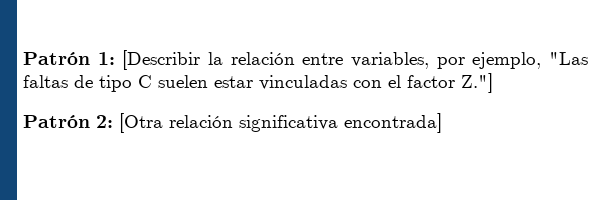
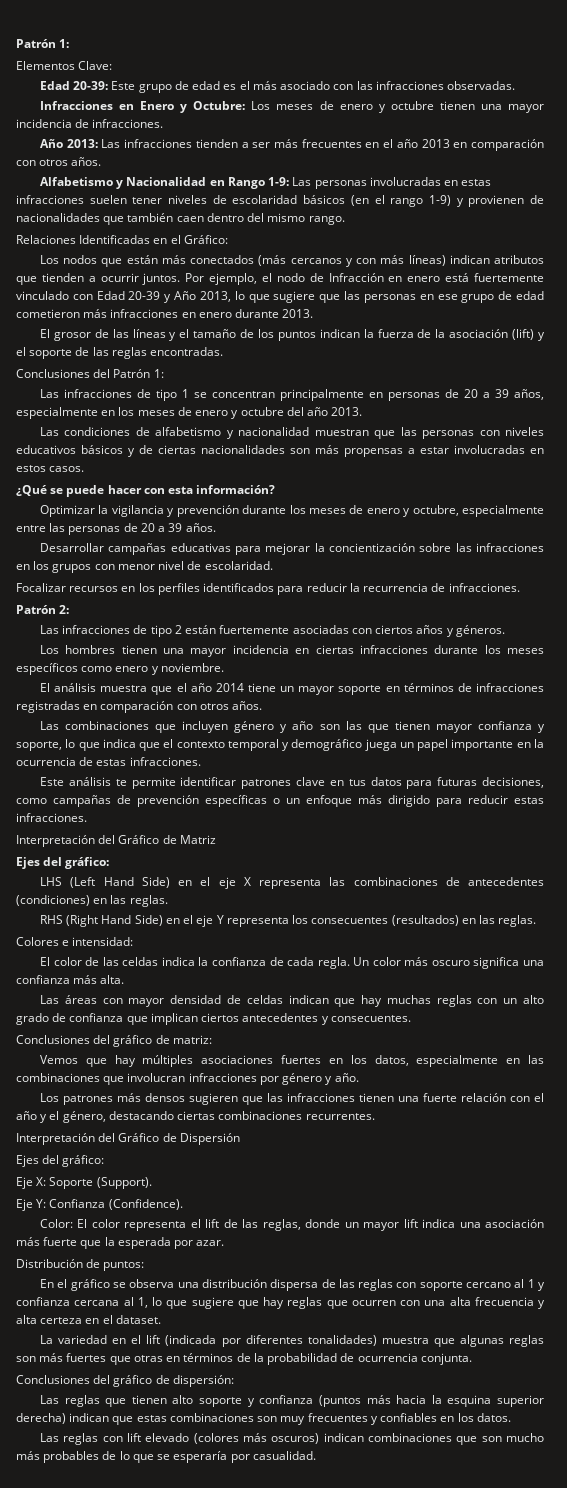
[23,50,588,70] [23,73,493,93] [23,113,442,133] Patrón 1: [Describir la relación entre variables, por ejemplo, "Las faltas de tipo C suelen estar vinculadas con el factor Z."] // Patrón 2: [Otra relación significativa encontrada] -> [16,39,70,48] [16,61,113,70] [39,81,516,93] [39,101,544,113] [16,119,164,128] [39,139,544,151] [16,157,102,166] [39,177,492,189] [16,195,544,207] [16,213,345,225] [16,235,228,244] [39,255,544,267] [16,273,544,285] [16,291,544,303] [16,309,314,318] [39,329,546,341] [16,347,224,359] [16,369,164,378] [39,389,544,401] [16,407,363,419] [39,427,545,439] [16,445,544,457] [16,465,85,472] [16,485,276,497] [39,505,544,517] [16,523,216,535] [39,543,544,555] [16,561,273,573] [16,583,520,595] [16,605,70,614] [39,625,505,637] [39,645,544,657] [16,663,224,675] [39,683,544,695] [16,701,263,713] [39,721,545,733] [16,739,544,751] [16,757,201,766] [39,777,544,789] [16,795,544,807] [16,813,87,822] [16,835,216,847] [16,857,110,869] [39,877,545,889] [16,895,168,907] [39,915,537,927] [16,937,134,946] [39,957,545,969] [16,975,125,984] [39,995,544,1007] [16,1013,411,1025] [16,1035,212,1047] [39,1055,545,1067] [16,1073,359,1085] [39,1093,544,1105] [16,1111,375,1123] [16,1133,240,1145] [16,1155,105,1167] [16,1177,152,1189] [16,1199,183,1211] [39,1219,544,1231] [16,1237,225,1249] [16,1259,145,1271] [39,1279,546,1291] [16,1297,545,1309] [16,1315,161,1324] [39,1335,544,1347] [16,1353,472,1365] [16,1375,234,1387] [39,1395,545,1407] [16,1413,511,1425] [39,1433,544,1445] [16,1451,316,1463] Patrón 1: // Elementos Clave: // Edad 20-39: Este grupo de edad es el más asociado con las infracciones observadas. // Infracciones en Enero y Octubre: Los meses de enero y octubre tienen una mayor incidencia de infracciones. // Año 2013: Las infracciones tienden a ser más frecuentes en el año 2013 en comparación con otros años. // Alfabetismo y Nacionalidad en Rango 1-9: Las personas involucradas en estas infracciones suelen tener niveles de escolaridad básicos (en el rango 1-9) y provienen de nacionalidades que también caen dentro del mismo rango. // Relaciones Identificadas en el Gráfico: // Los nodos que están más conectados (más cercanos y con más líneas) indican atributos que tienden a ocurrir juntos. Por ejemplo, el nodo de Infracción en enero está fuertemente vinculado con Edad 20-39 y Año 2013, lo que sugiere que las personas en ese grupo de edad cometieron más infracciones en enero durante 2013. // El grosor de las líneas y el tamaño de los puntos indican la fuerza de la asociación (lift) y el soporte de las reglas encontradas. // Conclusiones del Patrón 1: // Las infracciones de tipo 1 se concentran principalmente en personas de 20 a 39 años, especialmente en los meses de enero y octubre del año 2013. // Las condiciones de alfabetismo y nacionalidad muestran que las personas con niveles educativos básicos y de ciertas nacionalidades son más propensas a estar involucradas en estos casos. // ¿Qué se puede hacer con esta información? // Optimizar la vigilancia y prevención durante los meses de enero y octubre, especialmente entre las personas de 20 a 39 años. // Desarrollar campañas educativas para mejorar la concientización sobre las infracciones en los grupos con menor nivel de escolaridad. // Focalizar recursos en los perfiles identificados para reducir la recurrencia de infracciones. // Patrón 2: // Las infracciones de tipo 2 están fuertemente asociadas con ciertos años y géneros. // Los hombres tienen una mayor incidencia en ciertas infracciones durante los meses específicos como enero y noviembre. // El análisis muestra que el año 2014 tiene un mayor soporte en términos de infracciones registradas en comparación con otros años. // Las combinaciones que incluyen género y año son las que tienen mayor confianza y soporte, lo que indica que el contexto temporal y demográfico juega un papel importante en la ocurrencia de estas infracciones. // Este análisis te permite identificar patrones clave en tus datos para futuras decisiones, como campañas de prevención específicas o un enfoque más dirigido para reducir estas infracciones. // Interpretación del Gráfico de Matriz // Ejes del gráfico: // LHS (Left Hand Side) en el eje X representa las combinaciones de antecedentes (condiciones) en las reglas. // RHS (Right Hand Side) en el eje Y representa los consecuentes (resultados) en las reglas. // Colores e intensidad: // El color de las celdas indica la confianza de cada regla. Un color más oscuro significa una confianza más alta. // Las áreas con mayor densidad de celdas indican que hay muchas reglas con un alto grado de confianza que implican ciertos antecedentes y consecuentes. // Conclusiones del gráfico de matriz: // Vemos que hay múltiples asociaciones fuertes en los datos, especialmente en las combinaciones que involucran infracciones por género y año. // Los patrones más densos sugieren que las infracciones tienen una fuerte relación con el año y el género, destacando ciertas combinaciones recurrentes. // Interpretación del Gráfico de Dispersión // Ejes del gráfico: // Eje X: Soporte (Support). // Eje Y: Confianza (Confidence). // Color: El color representa el lift de las reglas, donde un mayor lift indica una asociación más fuerte que la esperada por azar. // Distribución de puntos: // En el gráfico se observa una distribución dispersa de las reglas con soporte cercano al 1 y confianza cercana al 1, lo que sugiere que hay reglas que ocurren con una alta frecuencia y alta certeza en el dataset. // La variedad en el lift (indicada por diferentes tonalidades) muestra que algunas reglas son más fuertes que otras en términos de la probabilidad de ocurrencia conjunta. // Conclusiones del gráfico de dispersión: // Las reglas que tienen alto soporte y confianza (puntos más hacia la esquina superior derecha) indican que estas combinaciones son muy frecuentes y confiables en los datos. // Las reglas con lift elevado (colores más oscuros) indican combinaciones que son mucho más probables de lo que se esperaría por casualidad.

